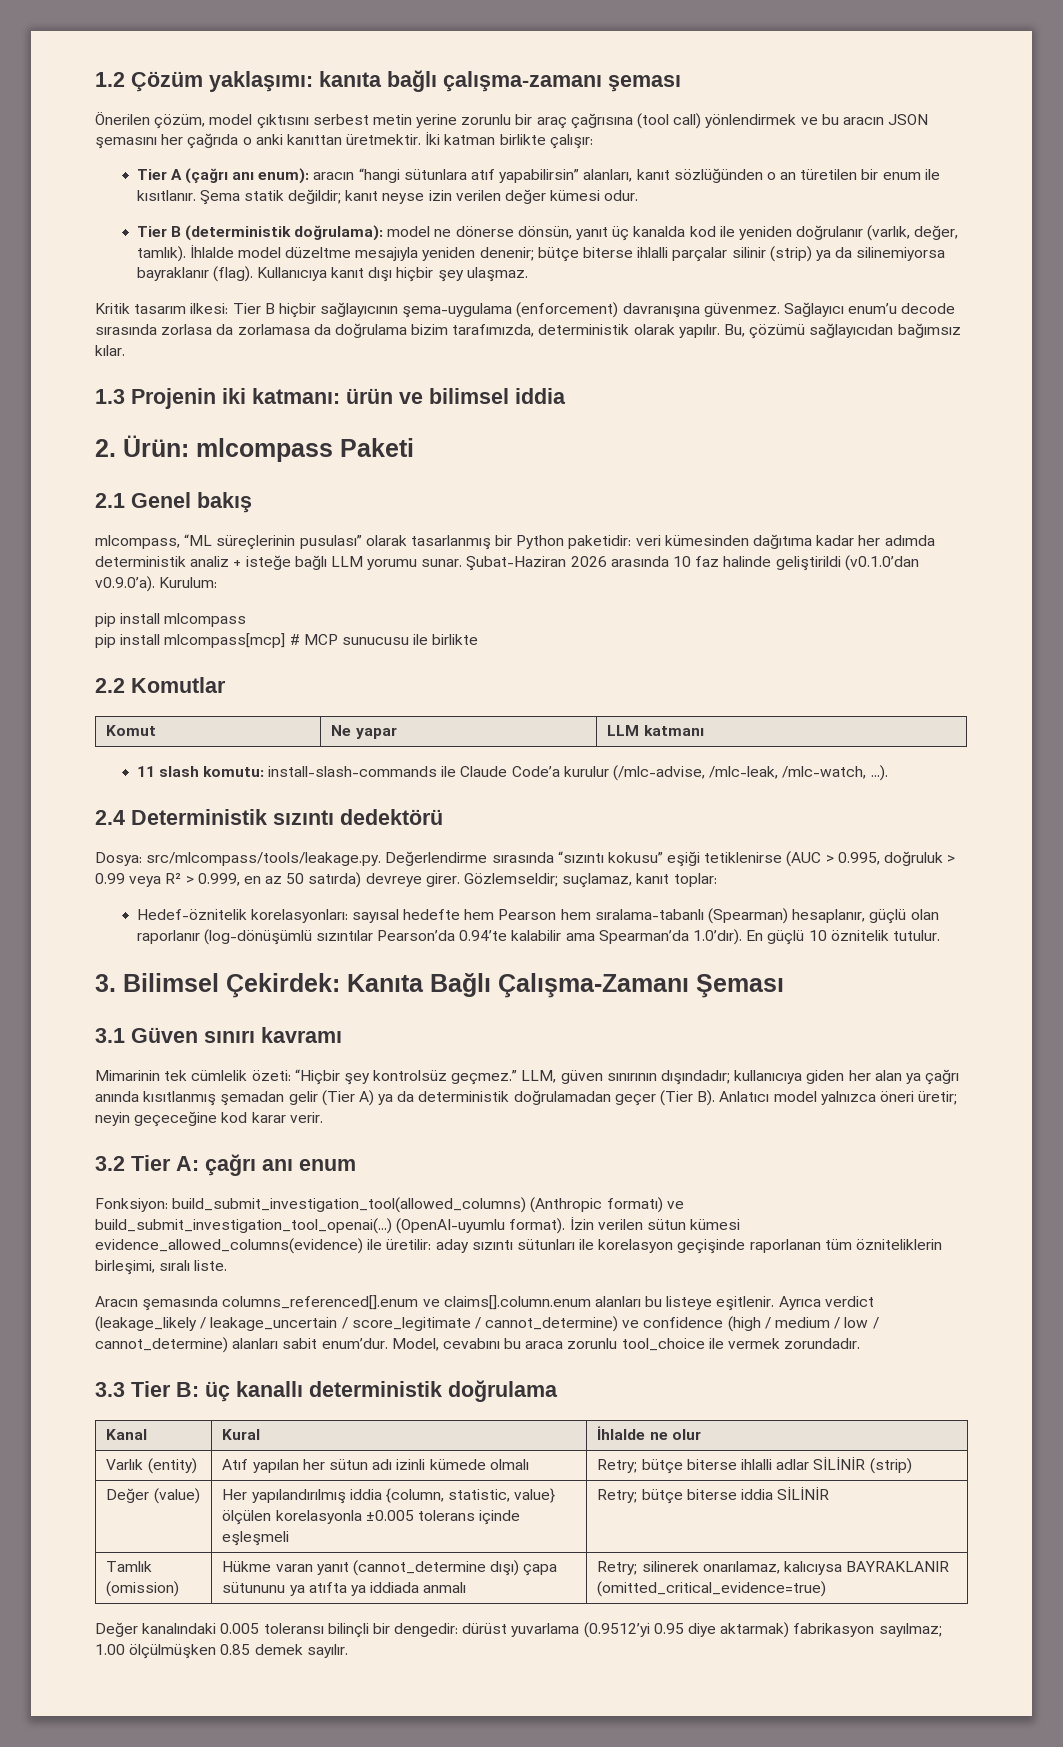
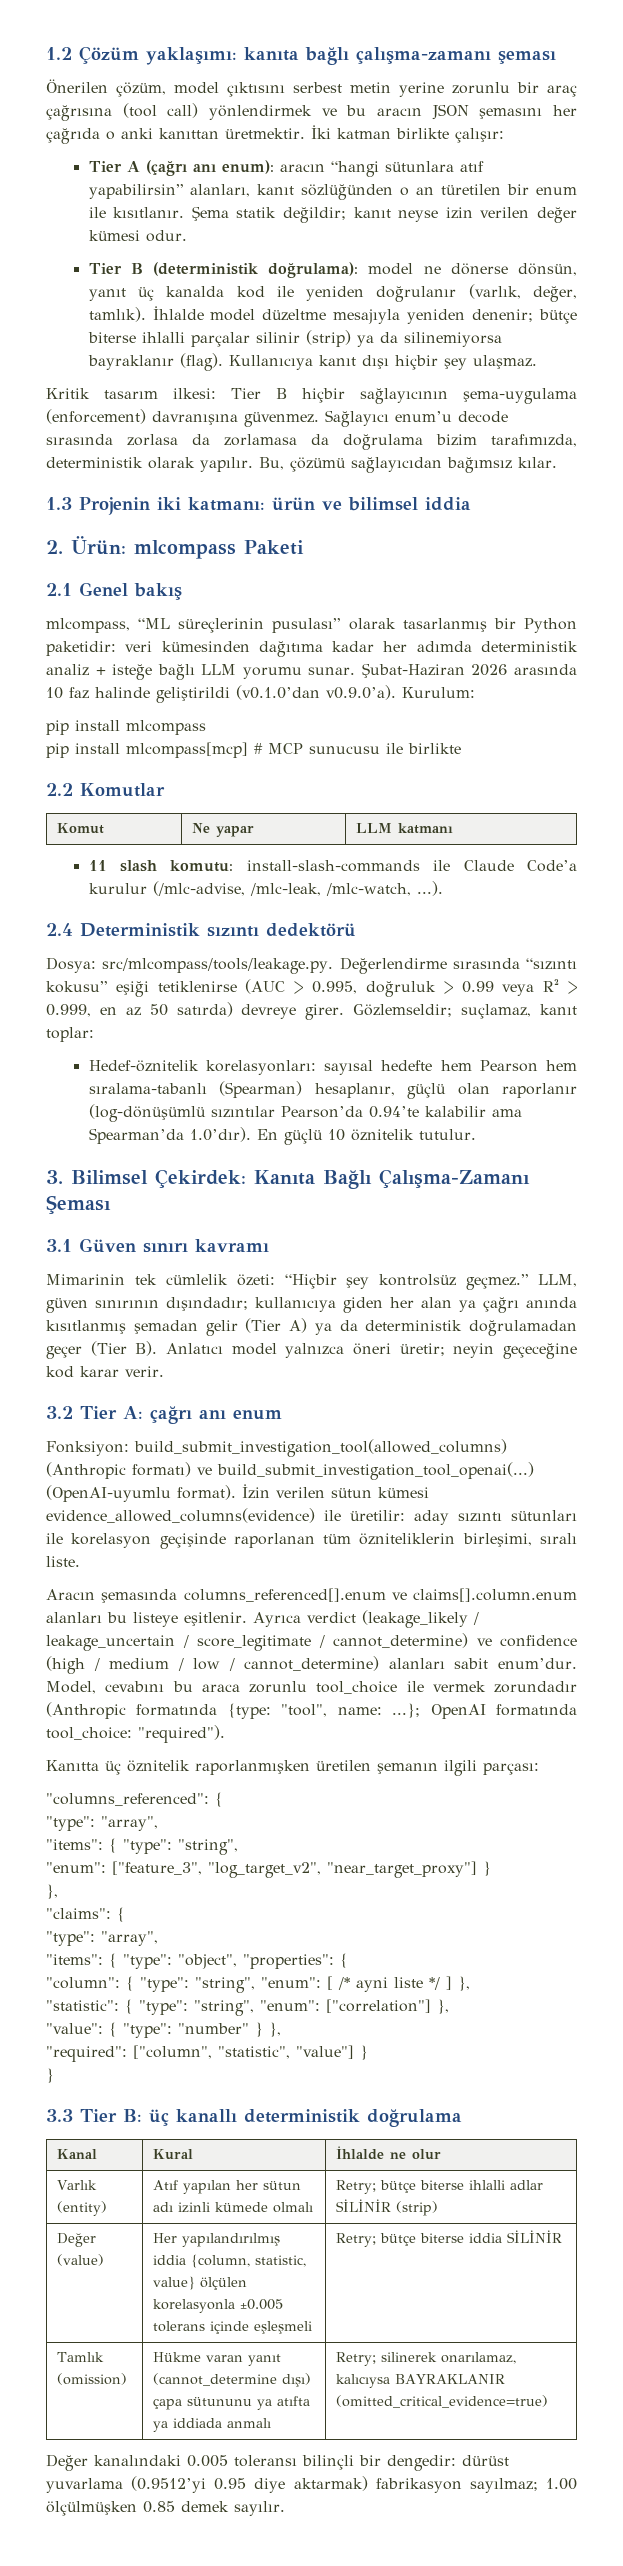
[784,1338,861,1349] zorundadır. -> [494,1681,577,1693] [46,1702,577,1719] [46,1725,225,1743] [46,1760,539,1776] [46,1792,223,1807] [46,1816,158,1831] [46,1838,238,1855] [46,1861,491,1878] [46,1884,58,1899] [46,1907,125,1922] [46,1931,158,1946] [46,1953,348,1969] [46,1976,470,1993] [46,1999,449,2016] [46,2022,281,2038] [46,2045,368,2062] [46,2068,54,2083] zorundadır (Anthropic formatında {type: "tool", name: ...}; OpenAI formatında tool_choice: "required"). // Kanıtta üç öznitelik raporlanmışken üretilen şemanın ilgili parçası: // "columns_referenced": { // "type": "array", // "items": { "type": "string", // "enum": ["feature_3", "log_target_v2", "near_target_proxy"] } // }, // "claims": { // "type": "array", // "items": { "type": "object", "properties": { // "column": { "type": "string", "enum": [ /* ayni liste */ ] }, // "statistic": { "type": "string", "enum": ["correlation"] }, // "value": { "type": "number" } }, // "required": ["column", "statistic", "value"] } // }

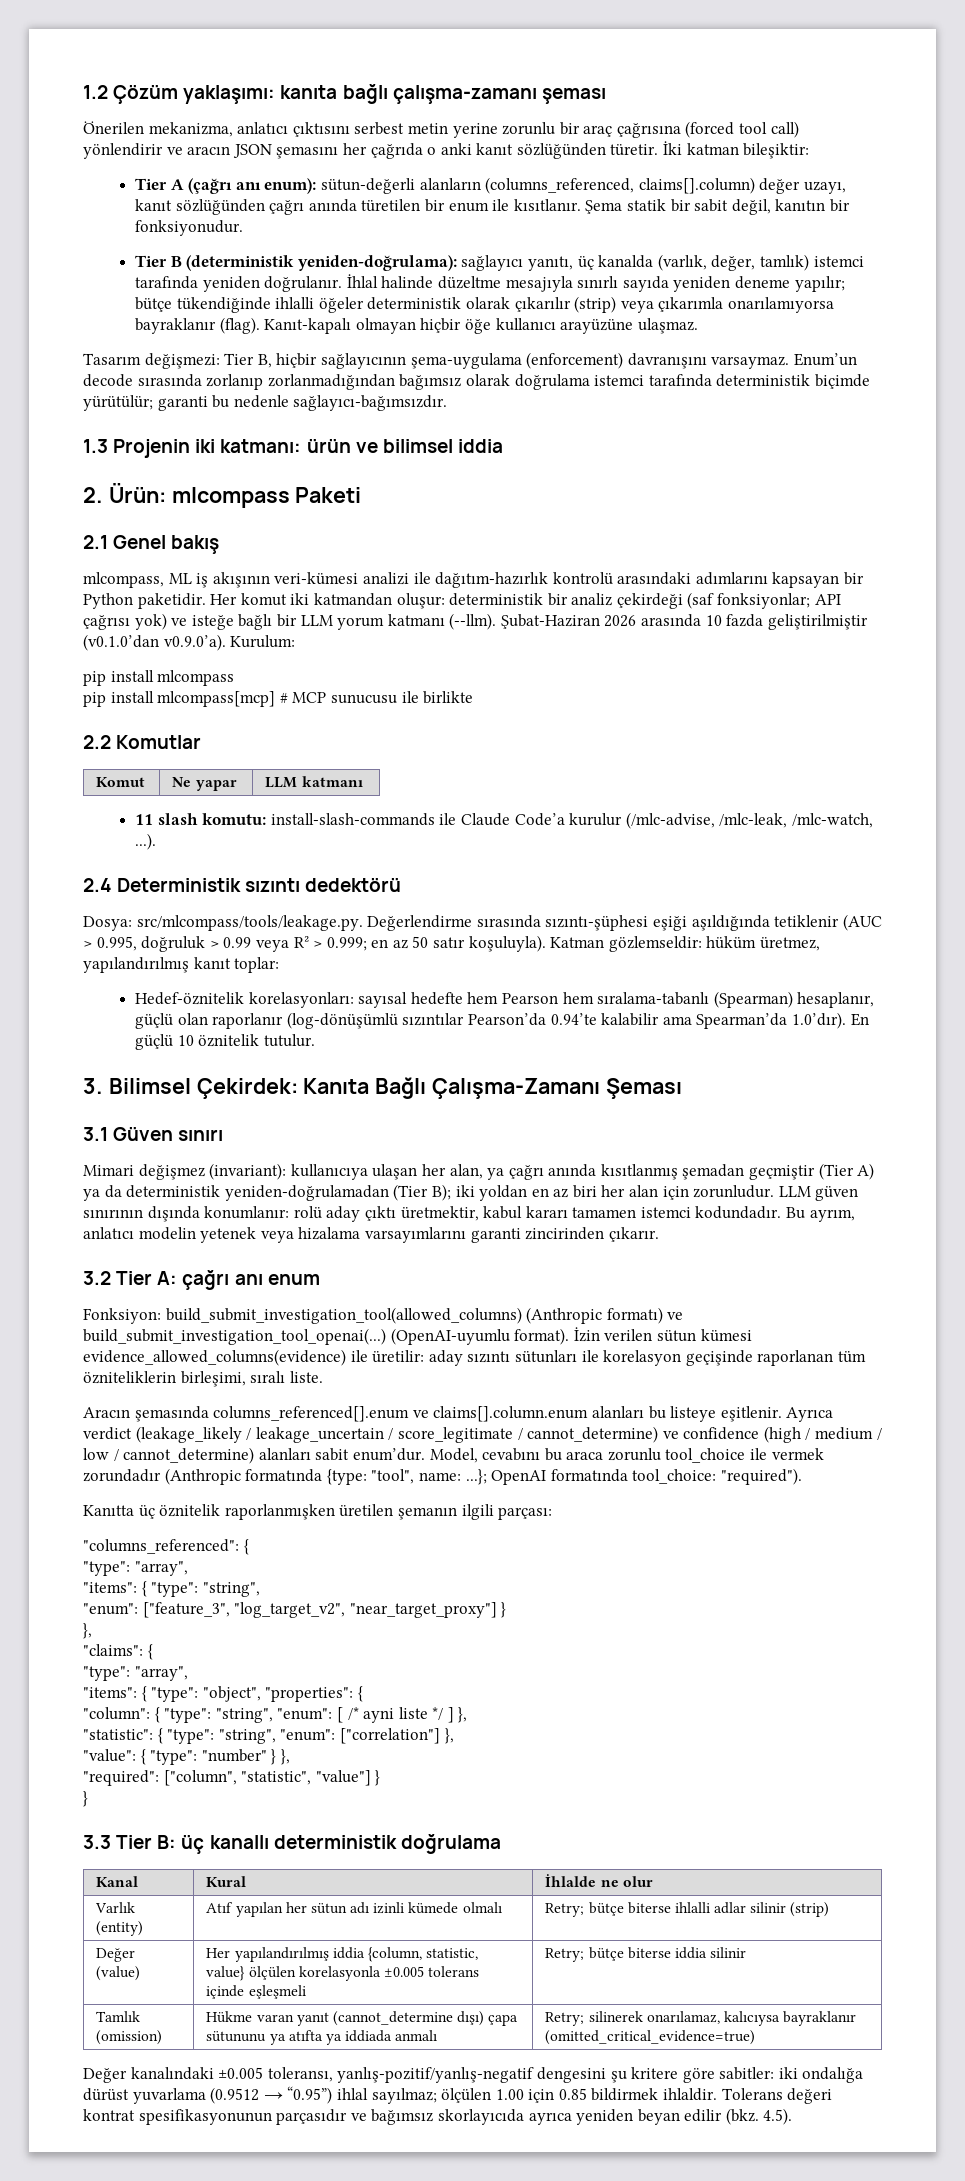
[116,82,219,97] çözüm, model -> [148,122,289,137] mekanizma, anlatıcı
[122,103,367,120] (tool call) yönlendirmek ve bu -> [685,121,799,138] [83,143,183,159] (forced tool call) yönlendirir ve
[159,125,504,143] kanıttan üretmektir. İki katman birlikte çalışır: -> [476,141,810,159] kanıt sözlüğünden türetir. İki katman bileşiktir:
[279,161,484,177] [88,184,434,200] aracın “hangi sütunlara atıf yapabilirsin” alanları, kanıt sözlüğünden o an -> [320,177,846,194] [135,199,357,215] sütun-değerli alanların (columns_referenced, claims[].column) değer uzayı, kanıt sözlüğünden çağrı anında
[283,207,577,223] [88,230,187,242] [88,262,577,278] [88,284,577,302] [88,306,577,324] [87,330,502,347] [87,353,537,371] [46,388,577,404] [46,409,508,427] [46,434,577,450] [46,457,557,473] değildir; kanıt neyse izin verilen değer kümesi odur. // Tier B (deterministik doğrulama): model ne dönerse dönsün, yanıt üç kanalda kod ile yeniden doğrulanır (varlık, değer, tamlık). İhlalde model düzeltme mesajıyla yeniden denenir; bütçe biterse ihlalli parçalar silinir (strip) ya da silinemiyorsa bayraklanır (flag). Kullanıcıya kanıt dışı hiçbir şey ulaşmaz. // Kritik tasarım ilkesi: Tier B hiçbir sağlayıcının şema-uygulama (enforcement) davranışına güvenmez. Sağlayıcı enum’u decode sırasında zorlasa da zorlamasa da doğrulama bizim tarafımızda, deterministik olarak yapılır. Bu, çözümü sağlayıcıdan bağımsız kılar. -> [670,199,850,215] [135,220,244,236] [135,254,864,271] [135,274,845,292] [135,296,834,313] [135,317,698,334] [83,352,857,369] [83,374,870,390] [83,395,448,411] bir sabit değil, kanıtın bir fonksiyonudur. // Tier B (deterministik yeniden-doğrulama): sağlayıcı yanıtı, üç kanalda (varlık, değer, tamlık) istemci tarafında yeniden doğrulanır. İhlal halinde düzeltme mesajıyla sınırlı sayıda yeniden deneme yapılır; bütçe tükendiğinde ihlalli öğeler deterministik olarak çıkarılır (strip) veya çıkarımla onarılamıyorsa bayraklanır (flag). Kanıt-kapalı olmayan hiçbir öğe kullanıcı arayüzüne ulaşmaz. // Tasarım değişmezi: Tier B, hiçbir sağlayıcının şema-uygulama (enforcement) davranışını varsaymaz. Enum’un decode sırasında zorlanıp zorlanmadığından bağımsız olarak doğrulama istemci tarafında deterministik biçimde yürütülür; garanti bu nedenle sağlayıcı-bağımsızdır.
[138,618,578,633] [46,641,578,657] [46,664,356,680] “ML süreçlerinin pusulası” olarak tasarlanmış bir Python paketidir: veri kümesinden dağıtıma kadar her adımda deterministik analiz + isteğe bağlı LLM yorumu sunar. -> [168,572,865,588] [83,592,841,609] [83,613,497,630] ML iş akışının veri-kümesi analizi ile dağıtım-hazırlık kontrolü arasındaki adımlarını kapsayan bir Python paketidir. Her komut iki katmandan oluşur: deterministik bir analiz çekirdeği (saf fonksiyonlar; API çağrısı yok) ve isteğe bağlı bir LLM yorum katmanı (--llm).
[69,687,230,703] faz halinde geliştirildi -> [726,614,868,630] fazda geliştirilmiştir
[526,958,577,970] [46,981,237,997] “sızıntı kokusu” eşiği tetiklenirse -> [545,915,840,931] sızıntı-şüphesi eşiği aşıldığında tetiklenir
[46,1004,91,1017] 0.999, -> [326,937,367,951] 0.999;
[176,1002,532,1020] satırda) devreye girer. Gözlemseldir; suçlamaz, -> [433,935,821,952] [83,957,189,973] satır koşuluyla). Katman gözlemseldir: hüküm üretmez, yapılandırılmış
[195,1239,269,1252] [46,1274,577,1290] [46,1297,452,1313] kavramı // Mimarinin tek cümlelik özeti: “Hiçbir şey kontrolsüz geçmez.” LLM, güven sınırının dışındadır; kullanıcıya giden her alan -> [83,1163,483,1180] // Mimari değişmez (invariant): kullanıcıya ulaşan her alan,
[205,1320,238,1336] gelir -> [749,1165,816,1180] geçmiştir
[469,1320,577,1336] [46,1341,577,1359] [46,1366,164,1378] doğrulamadan geçer (Tier B). Anlatıcı model yalnızca öneri üretir; neyin geçeceğine kod karar verir. -> [224,1184,859,1201] [83,1206,855,1222] [83,1227,659,1243] yeniden-doğrulamadan (Tier B); iki yoldan en az biri her alan için zorunludur. LLM güven sınırının dışında konumlanır: rolü aday çıktı üretmektir, kabul kararı tamamen istemci kodundadır. Bu ayrım, anlatıcı modelin yetenek veya hizalama varsayımlarını garanti zincirinden çıkarır.
[336,2199,392,2212] SİLİNİR -> [750,1902,787,1913] silinir
[507,2230,563,2243] SİLİNİR -> [710,1947,747,1958] silinir
[395,2374,506,2384] BAYRAKLANIR -> [783,2011,857,2026] bayraklanır
[187,2455,509,2471] [46,2476,577,2493] [46,2501,285,2516] 0.005 toleransı bilinçli bir dengedir: dürüst yuvarlama (0.9512’yi 0.95 diye aktarmak) fabrikasyon sayılmaz; 1.00 ölçülmüşken 0.85 demek sayılır. -> [218,2067,864,2083] [83,2086,833,2104] [83,2108,793,2125] ±0.005 toleransı, yanlış-pozitif/yanlış-negatif dengesini şu kritere göre sabitler: iki ondalığa dürüst yuvarlama (0.9512 → “0.95”) ihlal sayılmaz; ölçülen 1.00 için 0.85 bildirmek ihlaldir. Tolerans değeri kontrat spesifikasyonunun parçasıdır ve bağımsız skorlayıcıda ayrıca yeniden beyan edilir (bkz. 4.5).

